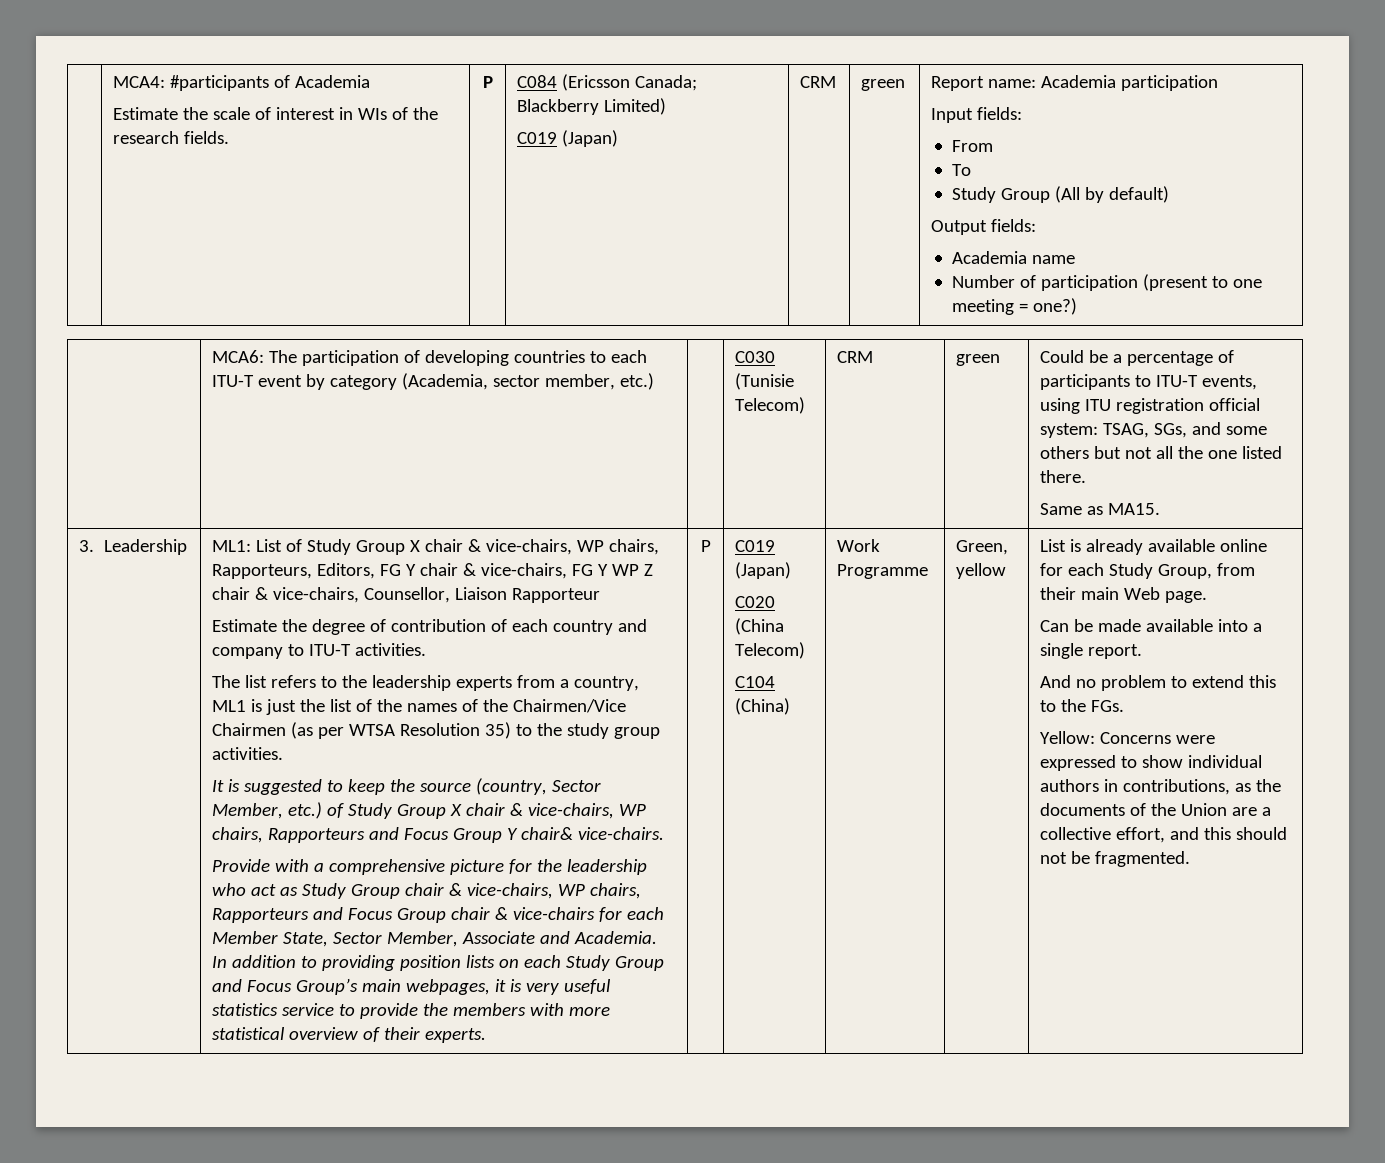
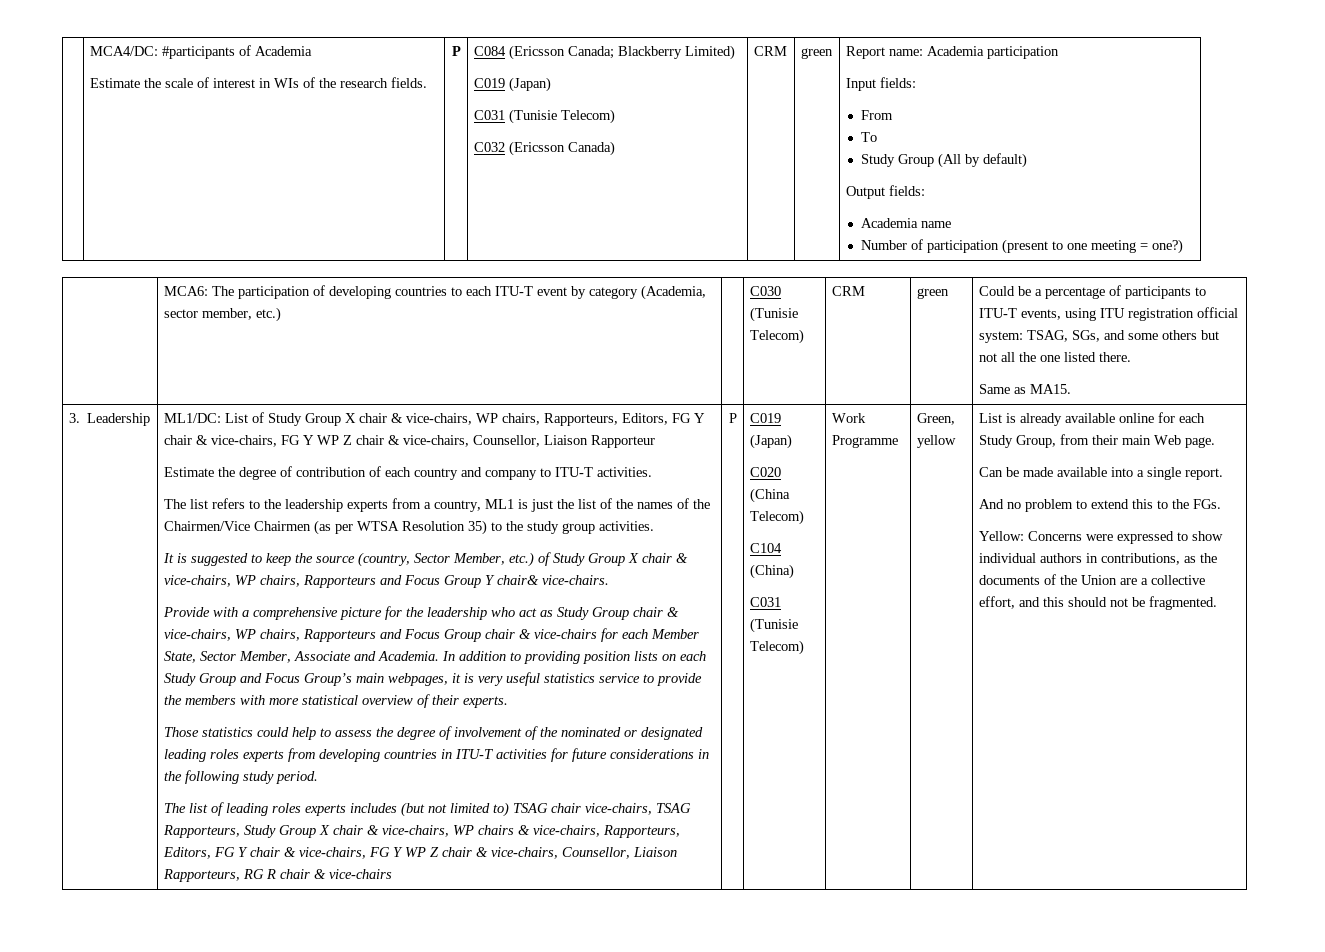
[113,76,166,88] | MCA4: -> [89,46,158,56] | MCA4/DC:
(619, 138) none -> [473,109,615,124] [473,141,615,156] // C031 (Tunisie Telecom) // C032 (Ericsson Canada)
[212,540,252,552] ML1: -> [163,413,221,423] ML1/DC:
(487, 1035) none -> [163,726,703,740] [163,748,709,762] [163,770,318,784] [163,802,691,817] [162,825,680,838] [162,847,677,859] [162,869,392,882] // Those statistics could help to assess the degree of involvement of the nominated or designated leading roles experts from developing countries in ITU-T activities for future considerations in the following study period. // The list of leading roles experts includes (but not limited to) TSAG chair vice-chairs, TSAG Rapporteurs, Study Group X chair & vice-chairs, WP chairs & vice-chairs, Rapporteurs, Editors, FG Y chair & vice-chairs, FG Y WP Z chair & vice-chairs, Counsellor, Liaison Rapporteurs, RG R chair & vice-chairs
(791, 706) none -> [749,597,781,607] [749,618,798,633] [749,640,804,655] // C031 (Tunisie Telecom)

